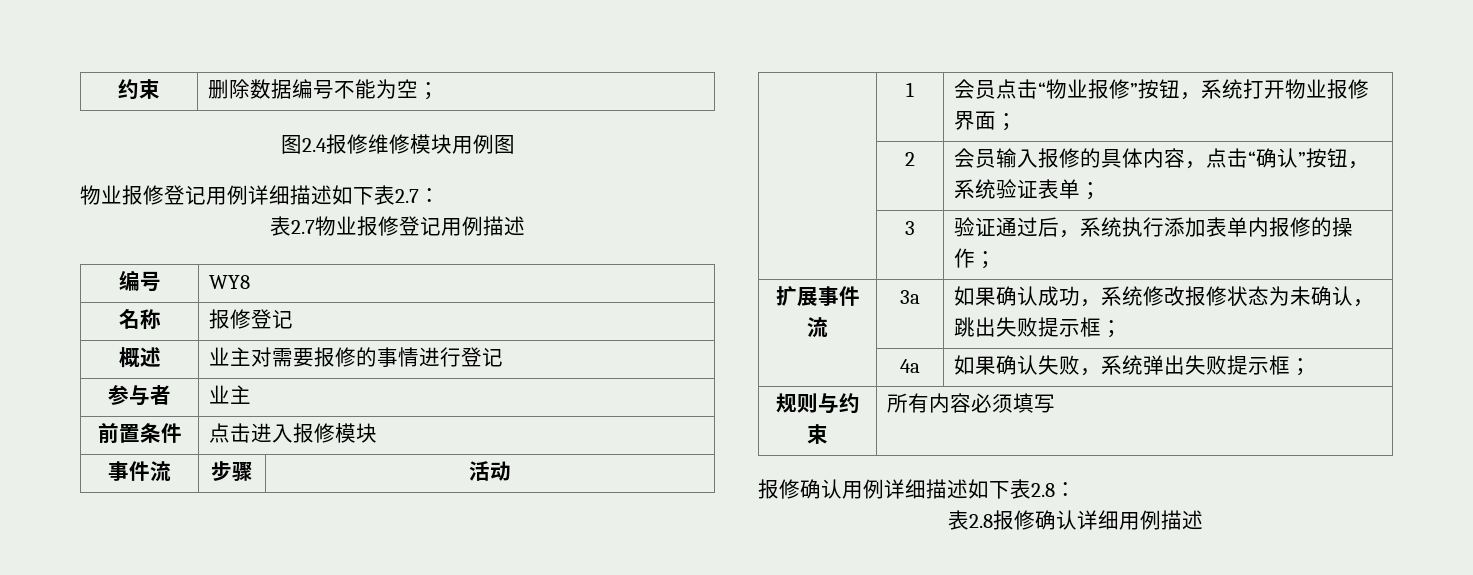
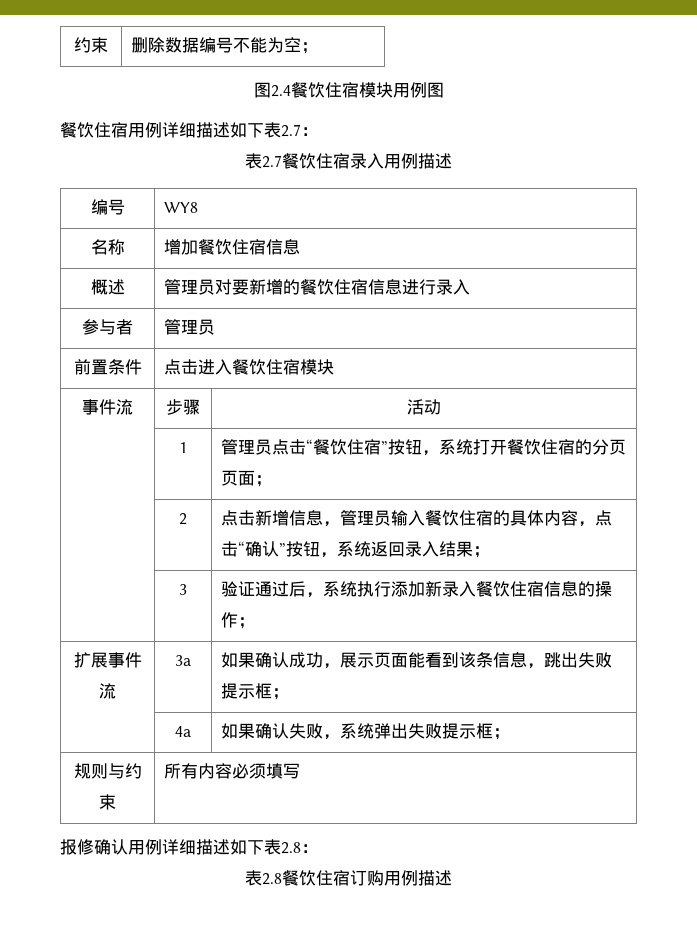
[325,134,410,154] 报修维修 -> [290,82,359,98] 餐饮住宿
[80,185,206,205] 物业报修登记 -> [60,122,128,138] 餐饮住宿
[315,216,441,236] 物业报修登记 -> [282,153,384,169] 餐饮住宿录入
[209,309,294,329] [118,347,161,368] [209,347,504,367] 报修登记 // 概述 | 业主对需要报修的事情进行登记 -> [164,239,301,255] [90,279,125,295] [164,279,471,295] 增加餐饮住宿信息 // 概述 | 管理员对要新增的餐饮住宿信息进行录入
[209,385,252,404] 业主 -> [164,319,216,335] 管理员
[293,423,336,443] 报修 -> [232,359,301,375] 餐饮住宿
[954,79,976,99] 会 -> [221,439,256,455] 管理
[1046,79,1131,99] 物业报修 -> [313,439,382,455] 餐饮住宿
[1285,79,1370,99] [954,111,1018,131] [905,152,915,166] [954,148,1081,168] 物业报修界面； // | 2 | 会员输入报修 -> [507,439,627,455] [221,470,273,487] [179,513,187,525] [221,510,494,527] 餐饮住宿的分页页面； // | 2 | 点击新增信息，管理员输入餐饮住宿
[996,179,1081,199] 验证表单 -> [371,541,474,557] 返回录入结果
[1206,217,1312,237] 表单内报修 -> [425,581,579,597] 新录入餐饮住宿信息
[1101,286,1354,306] 系统修改报修状态为未确认 -> [340,652,528,668] 展示页面能看到该条信息
[993,510,1119,530] 报修确认详细 -> [282,870,384,886] 餐饮住宿订购

